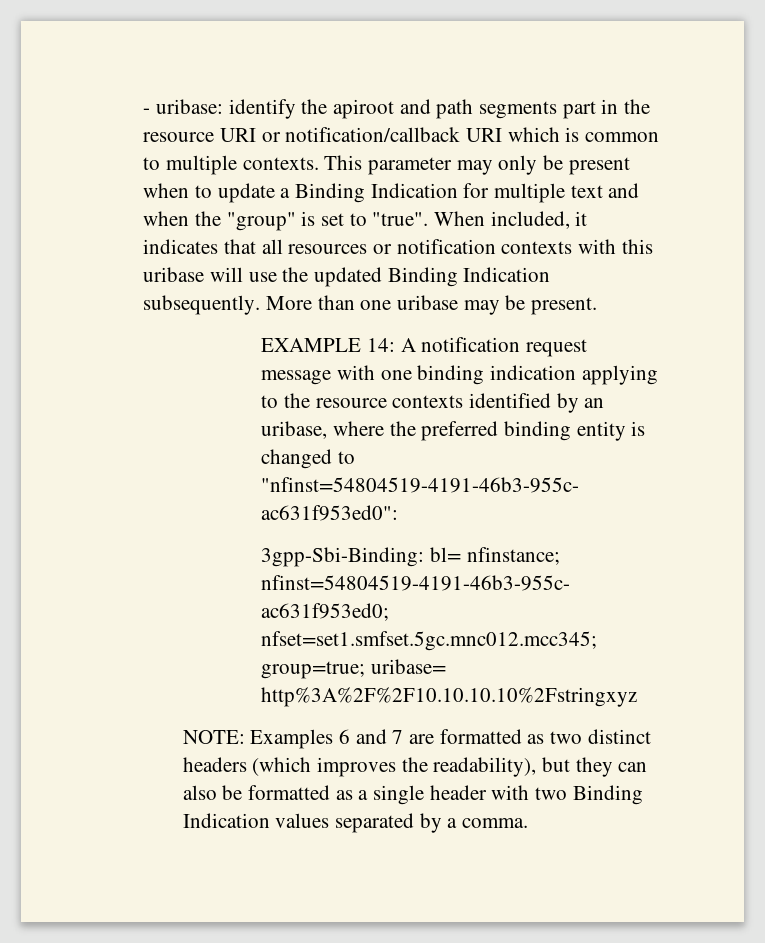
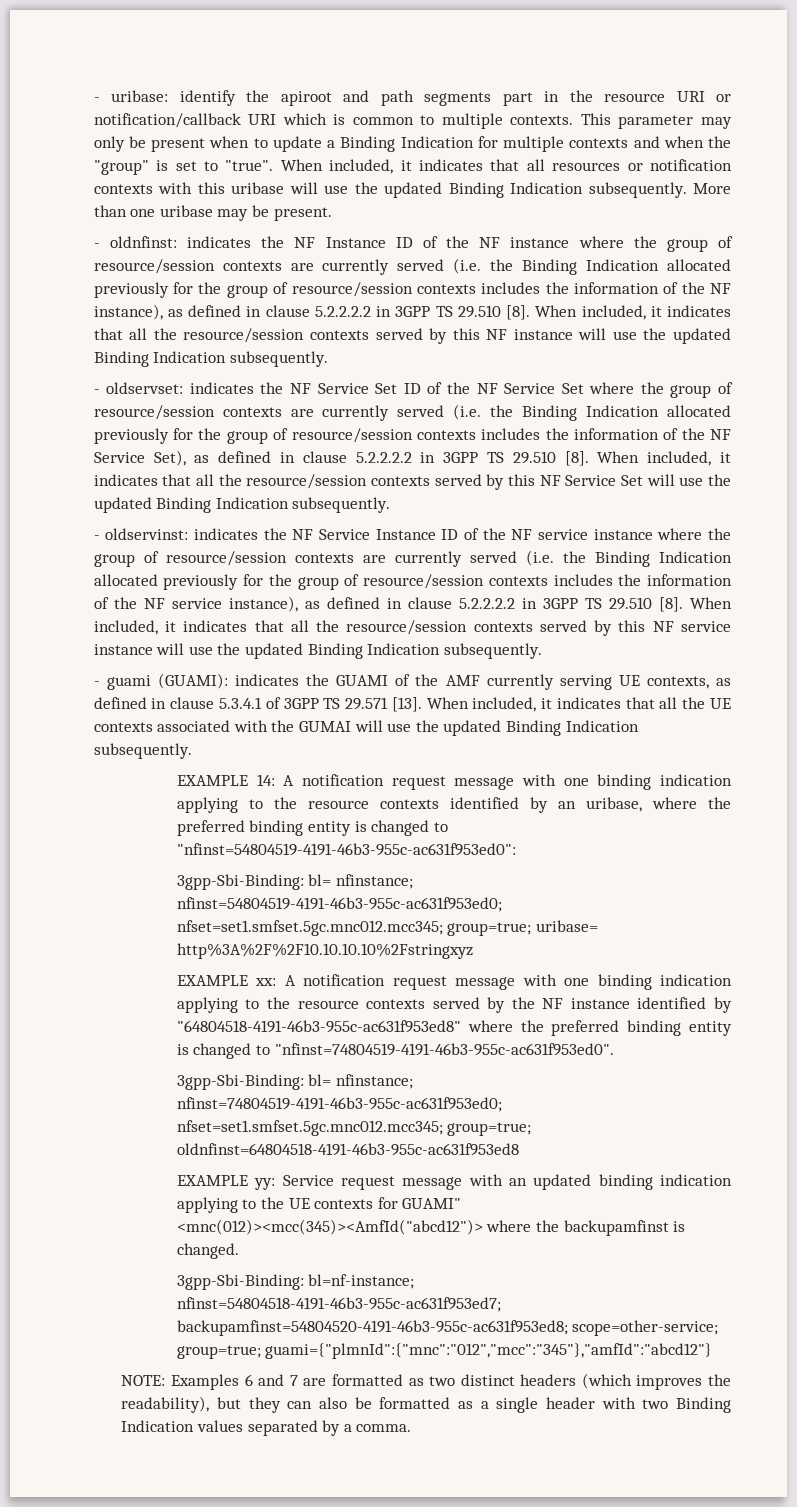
[570,185,603,198] text -> [569,138,629,148] contexts
(598, 306) none -> [93,236,733,252] [93,258,731,275] [93,282,731,298] [93,304,731,320] [93,328,731,344] [93,351,328,367] [93,382,733,398] [93,404,731,421] [93,428,731,444] [93,450,731,466] [93,474,732,490] [93,497,391,513] [93,528,732,540] [93,550,732,567] [93,574,733,590] [93,596,732,612] [93,620,732,636] [93,643,542,659] [93,673,731,690] [93,697,731,712] [93,720,639,736] [93,743,192,759] // - oldnfinst: indicates the NF Instance ID of the NF instance where the group of resource/session contexts are currently served (i.e. the Binding Indication allocated previously for the group of resource/session contexts includes the information of the NF instance), as defined in clause 5.2.2.2.2 in 3GPP TS 29.510 [8]. When included, it indicates that all the resource/session contexts served by this NF instance will use the updated Binding Indication subsequently. // - oldservset: indicates the NF Service Set ID of the NF Service Set where the group of resource/session contexts are currently served (i.e. the Binding Indication allocated previously for the group of resource/session contexts includes the information of the NF Service Set), as defined in clause 5.2.2.2.2 in 3GPP TS 29.510 [8]. When included, it indicates that all the resource/session contexts served by this NF Service Set will use the updated Binding Indication subsequently. // - oldservinst: indicates the NF Service Instance ID of the NF service instance where the group of resource/session contexts are currently served (i.e. the Binding Indication allocated previously for the group of resource/session contexts includes the information of the NF service instance), as defined in clause 5.2.2.2.2 in 3GPP TS 29.510 [8]. When included, it indicates that all the resource/session contexts served by this NF service instance will use the updated Binding Indication subsequently. // - guami (GUAMI): indicates the GUAMI of the AMF currently serving UE contexts, as defined in clause 5.3.4.1 of 3GPP TS 29.571 [13]. When included, it indicates that all the UE contexts associated with the GUMAI will use the updated Binding Indication subsequently.
(638, 697) none -> [176,974,732,990] [176,997,732,1013] [176,1020,732,1036] [176,1043,614,1059] [176,1074,414,1090] [176,1097,502,1112] [176,1120,532,1136] [176,1143,519,1156] [176,1174,732,1190] [176,1197,462,1213] [176,1219,686,1236] [176,1243,239,1259] [176,1274,415,1290] [176,1297,501,1312] [176,1320,719,1336] [176,1343,713,1359] // EXAMPLE xx: A notification request message with one binding indication applying to the resource contexts served by the NF instance identified by "64804518-4191-46b3-955c-ac631f953ed8" where the preferred binding entity is changed to "nfinst=74804519-4191-46b3-955c-ac631f953ed0". // 3gpp-Sbi-Binding: bl= nfinstance; nfinst=74804519-4191-46b3-955c-ac631f953ed0; nfset=set1.smfset.5gc.mnc012.mcc345; group=true; oldnfinst=64804518-4191-46b3-955c-ac631f953ed8 // EXAMPLE yy: Service request message with an updated binding indication applying to the UE contexts for GUAMI" <mnc(012)><mcc(345)><AmfId("abcd12")> where the backupamfinst is changed. // 3gpp-Sbi-Binding: bl=nf-instance; nfinst=54804518-4191-46b3-955c-ac631f953ed7; backupamfinst=54804520-4191-46b3-955c-ac631f953ed8; scope=other-service; group=true; guami={"plmnId":{"mnc":"012","mcc":"345"},"amfId":"abcd12"}

